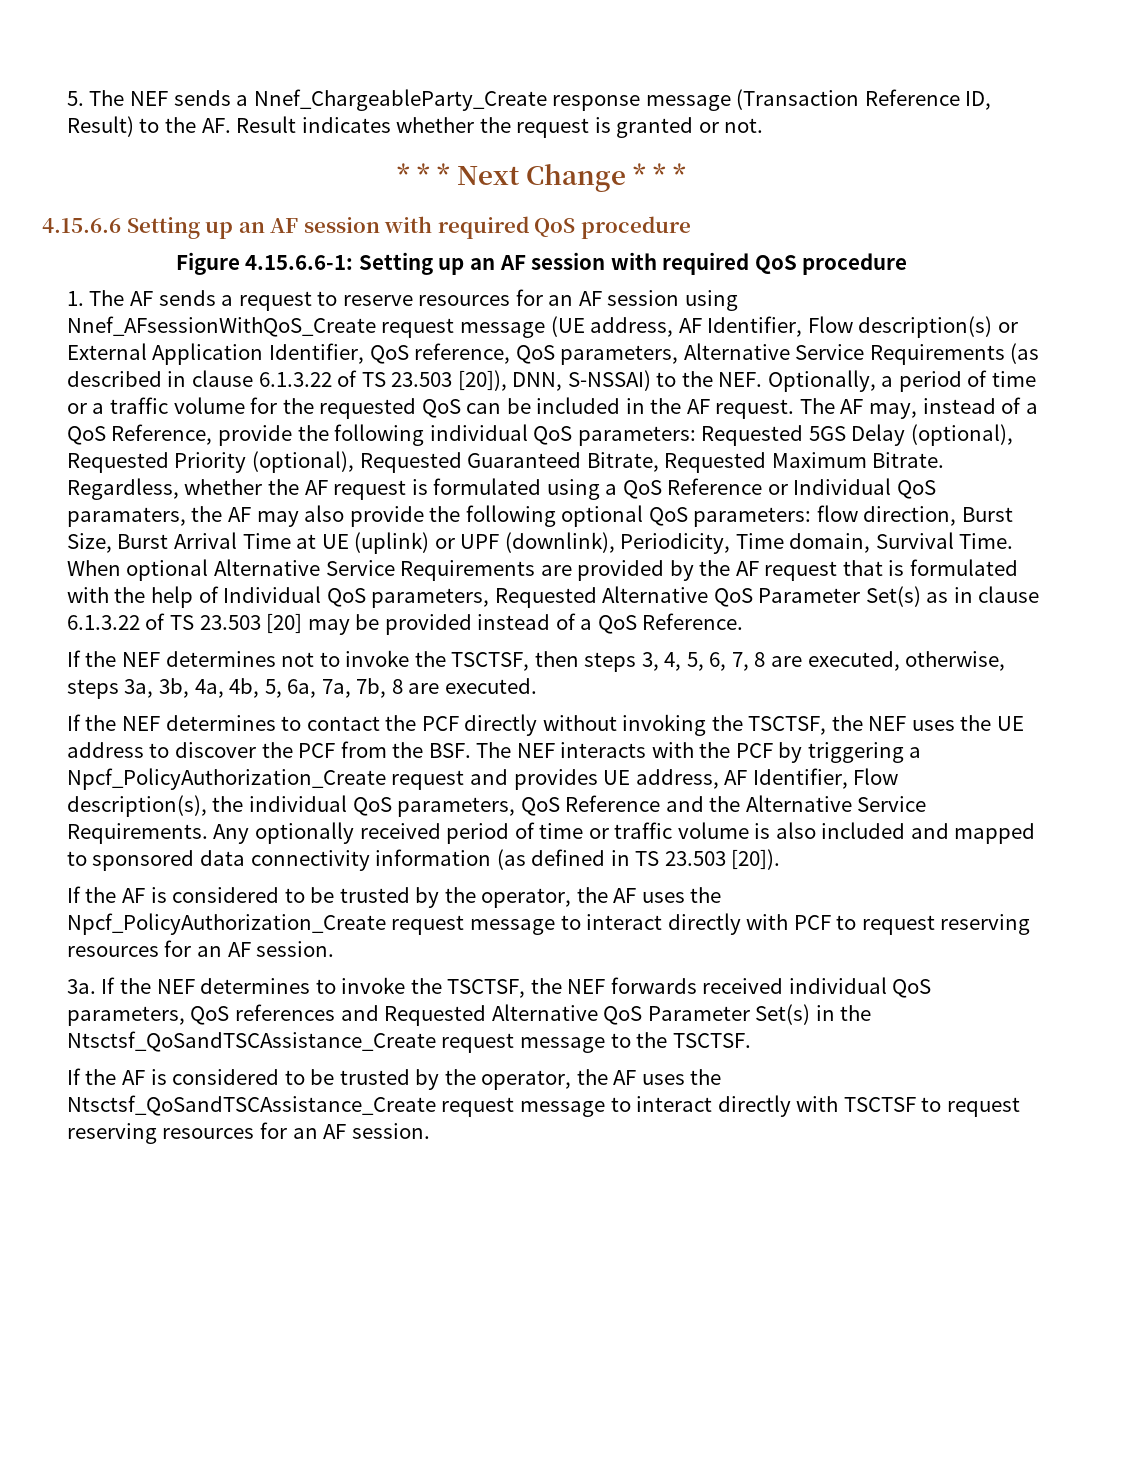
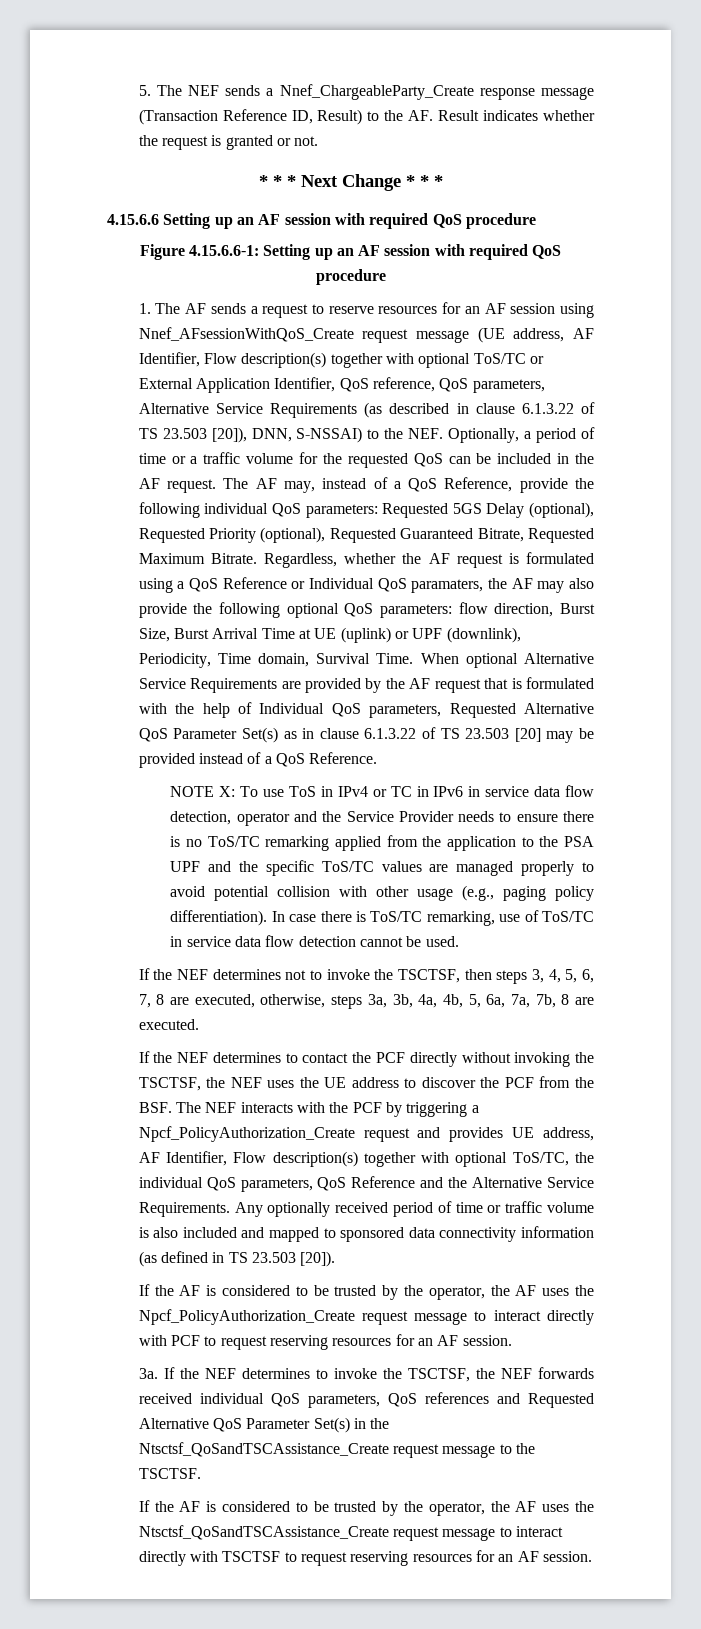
(993, 327) none -> [330,353,526,368] together with optional ToS/TC
(744, 621) none -> [170,785,594,797] [170,811,594,826] [170,835,594,851] [170,860,594,876] [170,885,594,901] [170,910,594,926] [170,935,459,947] // NOTE X: To use ToS in IPv4 or TC in IPv6 in service data flow detection, operator and the Service Provider needs to ensure there is no ToS/TC remarking applied from the application to the PSA UPF and the specific ToS/TC values are managed properly to avoid potential collision with other usage (e.g., paging policy differentiation). In case there is ToS/TC remarking, use of ToS/TC in service data flow detection cannot be used.
[66,795,207,817] description(s), -> [272,1151,569,1167] description(s) together with optional ToS/TC,

